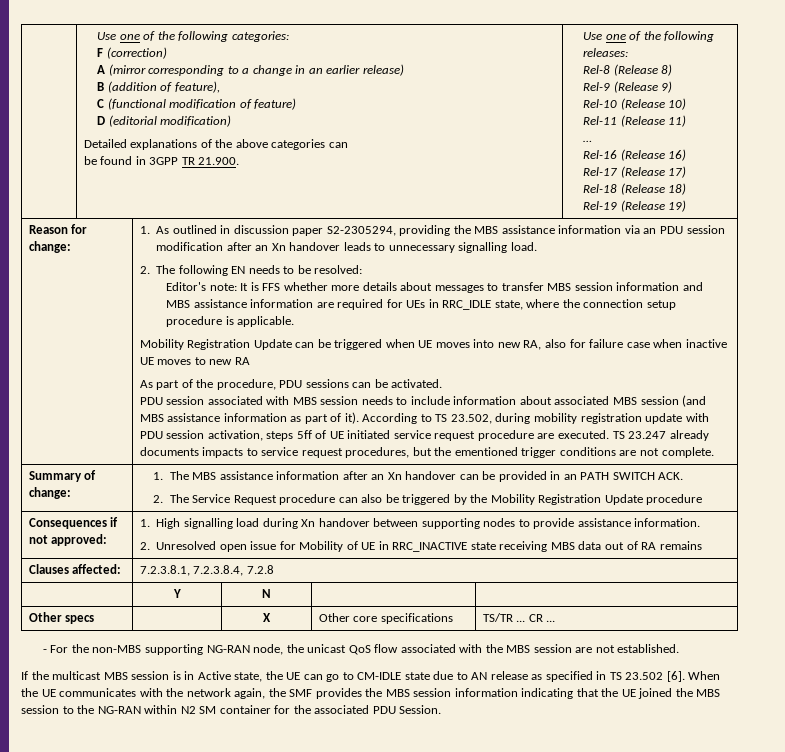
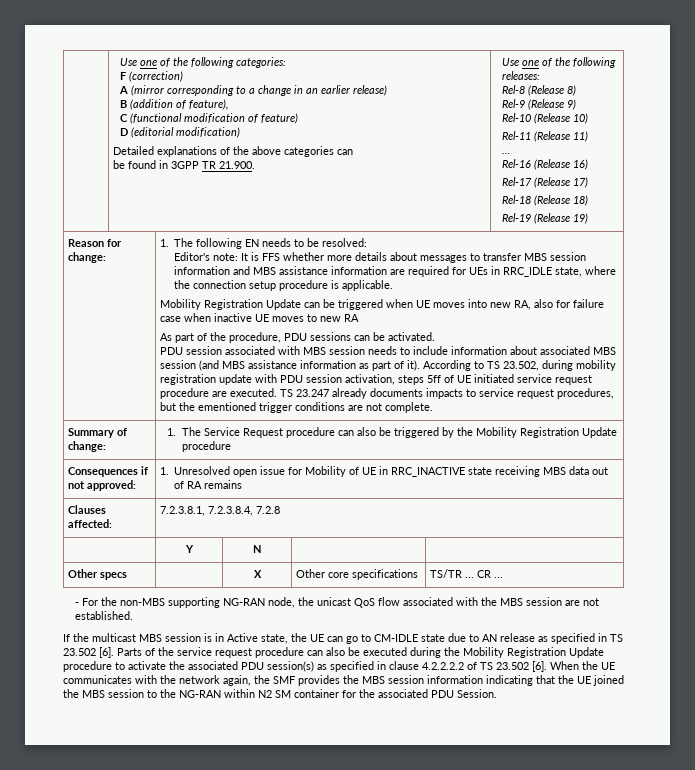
[156,225,725,236] [156,242,537,253] [139,266,150,274] As outlined in discussion paper S2-2305294, providing the MBS assistance information via an PDU session modification after an Xn handover leads to unnecessary signalling load. // 2. -> (169, 243) none
[192,471,684,482] [153,494,189,503] MBS assistance information after an Xn handover can be provided in an PATH SWITCH ACK. // 2. The -> (201, 431) none
[156,518,701,529] [139,542,150,550] High signalling load during Xn handover between supporting nodes to provide assistance information. // 2. -> (169, 471) none
(685, 676) none -> [117,647,604,658] [63,661,547,672] Parts of the service request procedure can also be executed during the Mobility Registration Update procedure to activate the associated PDU session(s) as specified in clause 4.2.2.2.2 of TS 23.502 [6].

